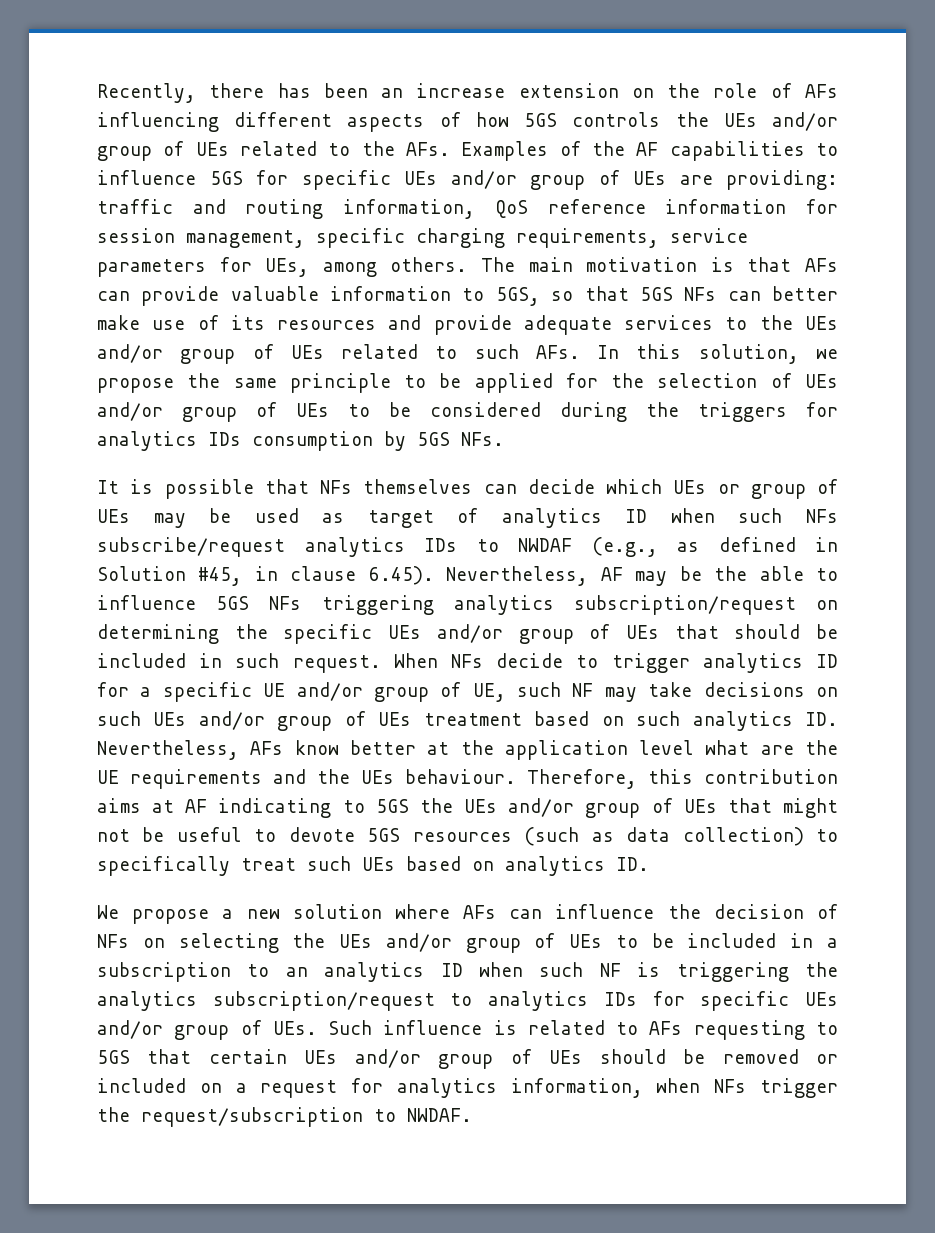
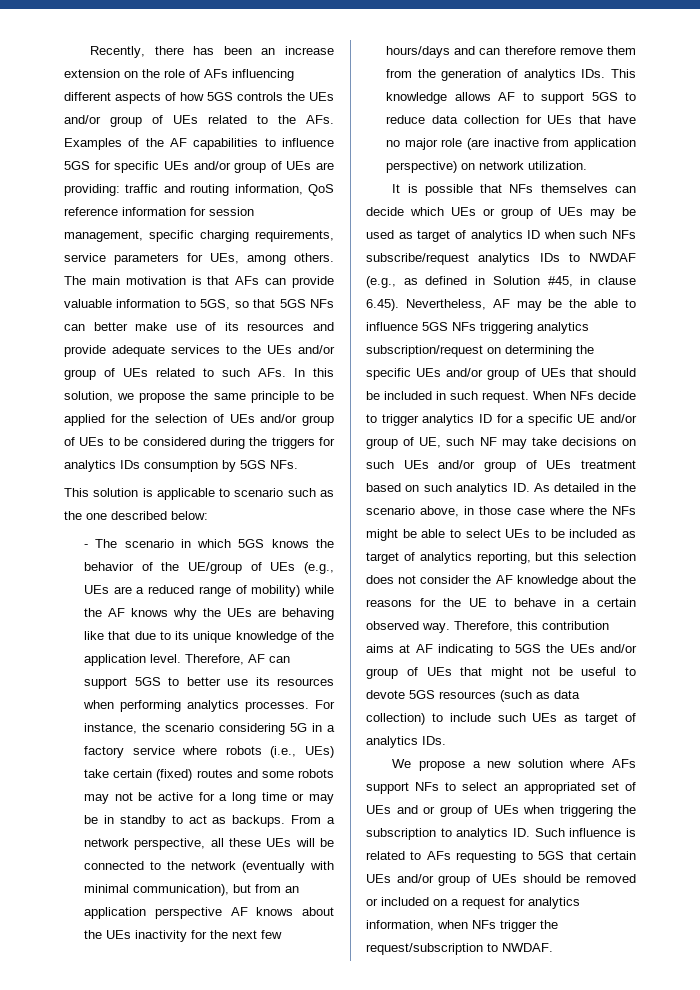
(504, 439) none -> [64,488,334,500] [64,511,208,520] [84,539,334,548] [84,562,334,574] [84,585,335,597] [84,608,334,620] [84,631,334,643] [84,654,291,666] [84,677,334,689] [83,700,335,712] [84,723,335,735] [84,746,334,758] [84,769,335,781] [84,792,334,804] [84,815,335,827] [84,838,334,850] [84,861,334,873] [84,884,300,896] [84,907,334,919] [84,930,283,942] [386,46,636,58] [386,69,636,81] [386,92,636,104] [386,115,636,124] [386,138,636,150] [386,161,588,173] // This solution is applicable to scenario such as the one described below: // - The scenario in which 5GS knows the behavior of the UE/group of UEs (e.g., UEs are a reduced range of mobility) while the AF knows why the UEs are behaving like that due to its unique knowledge of the application level. Therefore, AF can support 5GS to better use its resources when performing analytics processes. For instance, the scenario considering 5G in a factory service where robots (i.e., UEs) take certain (fixed) routes and some robots may not be active for a long time or may be in standby to act as backups. From a network perspective, all these UEs will be connected to the network (eventually with minimal communication), but from an application perspective AF knows about the UEs inactivity for the next few hours/days and can therefore remove them from the generation of analytics IDs. This knowledge allows AF to support 5GS to reduce data collection for UEs that have no major role (are inactive from application perspective) on network utilization.
[97,740,838,760] [97,769,516,789] Nevertheless, AFs know better at the application level what are the UE requirements and the UEs behaviour. -> [533,483,636,492] [366,506,636,517] [366,529,636,541] [366,552,636,564] [366,575,636,587] [366,598,636,607] [366,621,450,633] As detailed in the scenario above, in those case where the NFs might be able to select UEs to be included as target of analytics reporting, but this selection does not consider the AF knowledge about the reasons for the UE to behave in a certain observed way.
[97,856,649,876] specifically treat such UEs based on analytics ID. -> [449,713,636,725] [366,736,446,748] include such UEs as target of analytics IDs.
[509,904,838,919] [97,933,838,953] [97,962,838,982] [97,991,838,1011] [97,1020,317,1040] can influence the decision of NFs on selecting the UEs and/or group of UEs to be included in a subscription to an analytics ID when such NF is triggering the analytics subscription/request to analytics IDs for specific UEs and/or group of UEs. -> [366,782,636,794] [366,805,636,817] [366,828,530,840] support NFs to select an appropriated set of UEs and or group of UEs when triggering the subscription to analytics ID.

